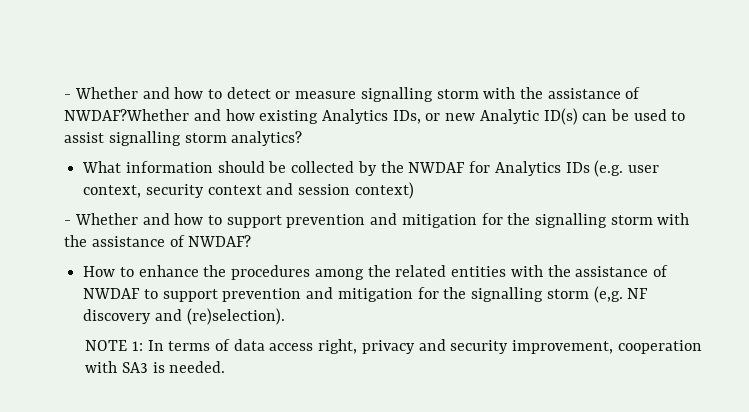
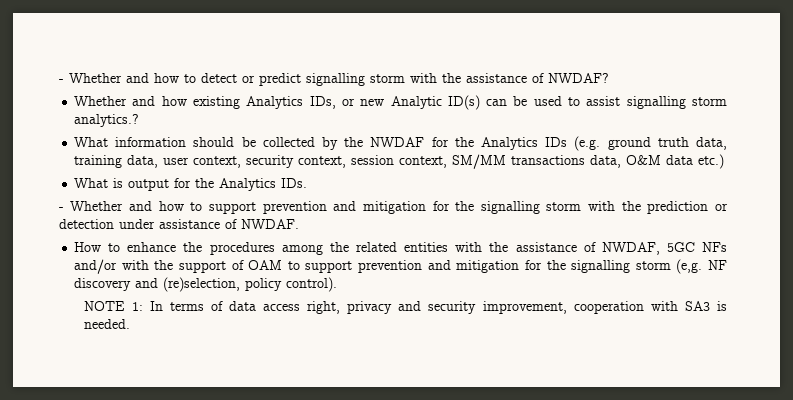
[295,87,641,102] [64,109,190,121] measure signalling storm with the assistance of NWDAF?Whether -> [258,73,609,86] [74,96,128,106] predict signalling storm with the assistance of NWDAF? // Whether
[231,131,303,146] analytics? -> [74,114,140,127] analytics.?
(491, 167) none -> [454,137,474,147] the
[628,165,660,173] [83,182,414,199] user context, security context and session context) -> [607,137,727,150] [74,154,725,169] [74,178,308,191] ground truth data, training data, user context, security context, session context, SM/MM transactions data, O&M data etc.) // What is output for the Analytics IDs.
[91,235,252,247] assistance of NWDAF? -> [647,201,728,214] [58,219,299,229] prediction or detection under assistance of NWDAF.
[83,288,141,299] NWDAF -> [601,242,727,255] [74,259,283,274] NWDAF, 5GC NFs and/or with the support of OAM
[186,308,285,325] (re)selection). -> [163,277,338,292] (re)selection, policy control).

